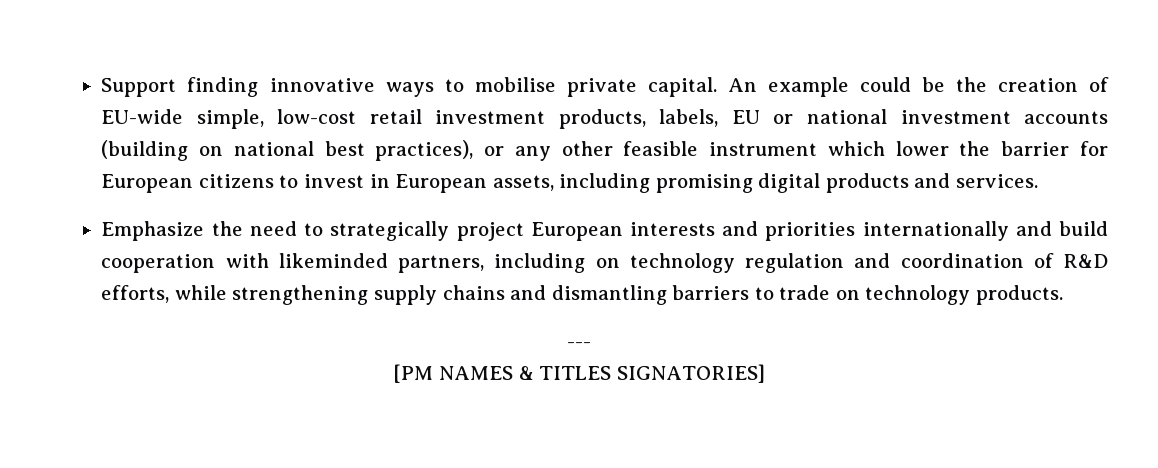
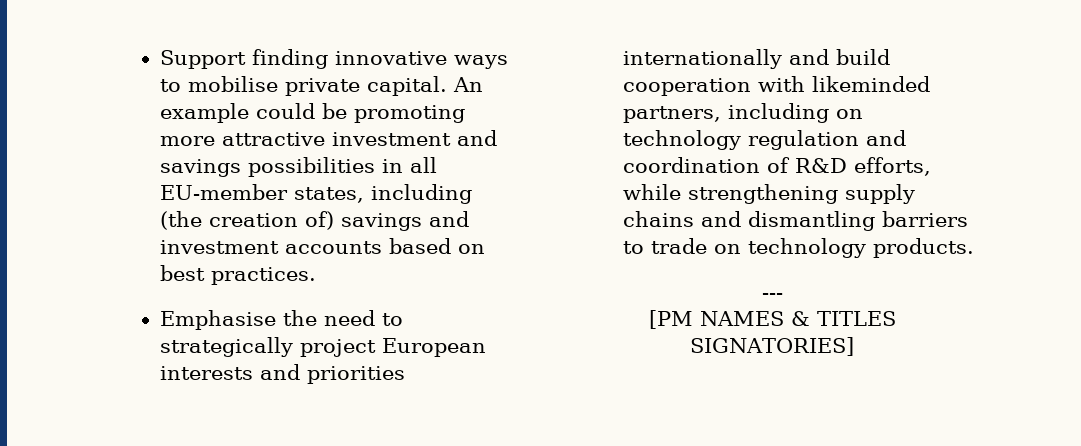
[955,77,1110,92] [101,109,1108,129] [101,140,1108,161] [101,173,1038,193] [101,221,205,241] the creation of EU-wide simple, low-cost retail investment products, labels, EU or national investment accounts (building on national best practices), or any other feasible instrument which lower the barrier for European citizens to invest in European assets, including promising digital products and services. // Emphasize -> [354,105,466,123] [160,130,498,146] [160,157,438,177] [160,184,473,204] [160,211,470,231] [160,238,486,254] [160,265,317,285] [160,310,277,330] promoting more attractive investment and savings possibilities in all EU-member states, including (the creation of) savings and investment accounts based on best practices. // Emphasise

